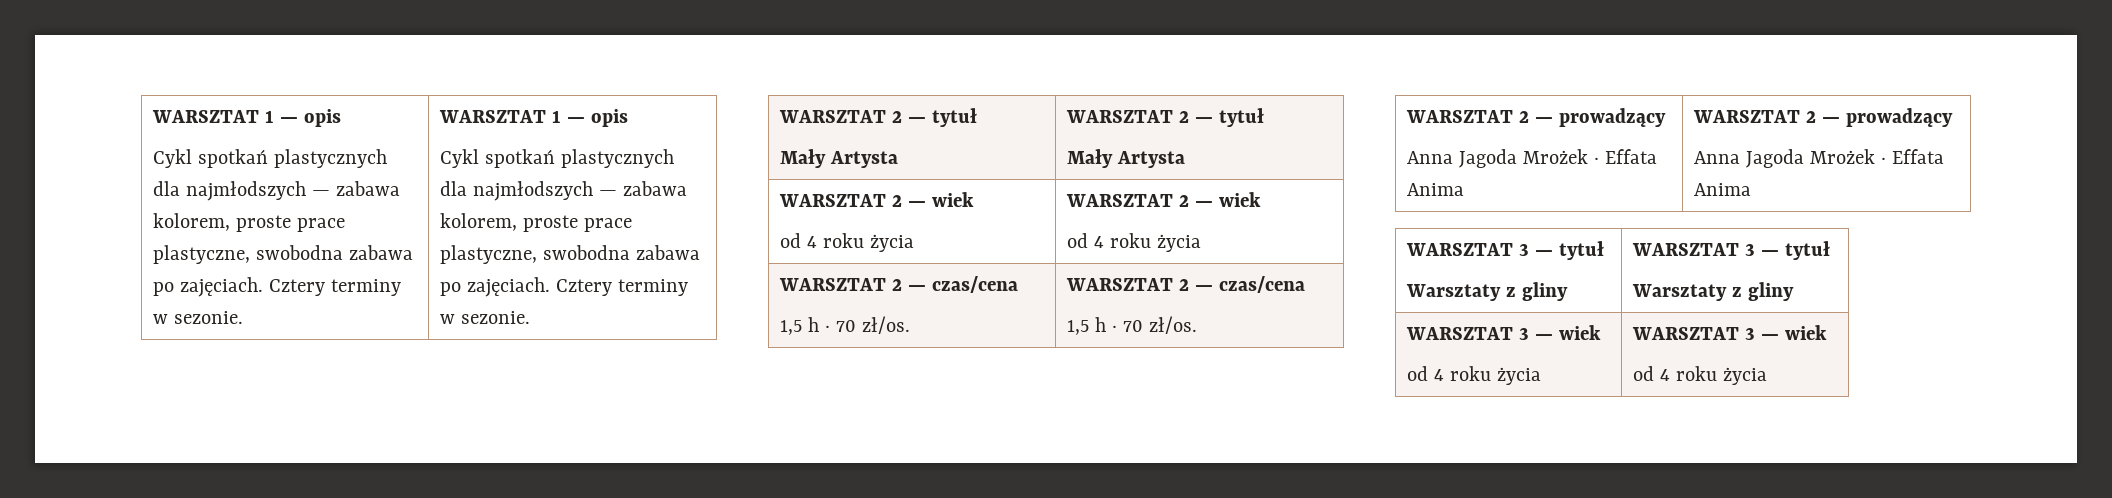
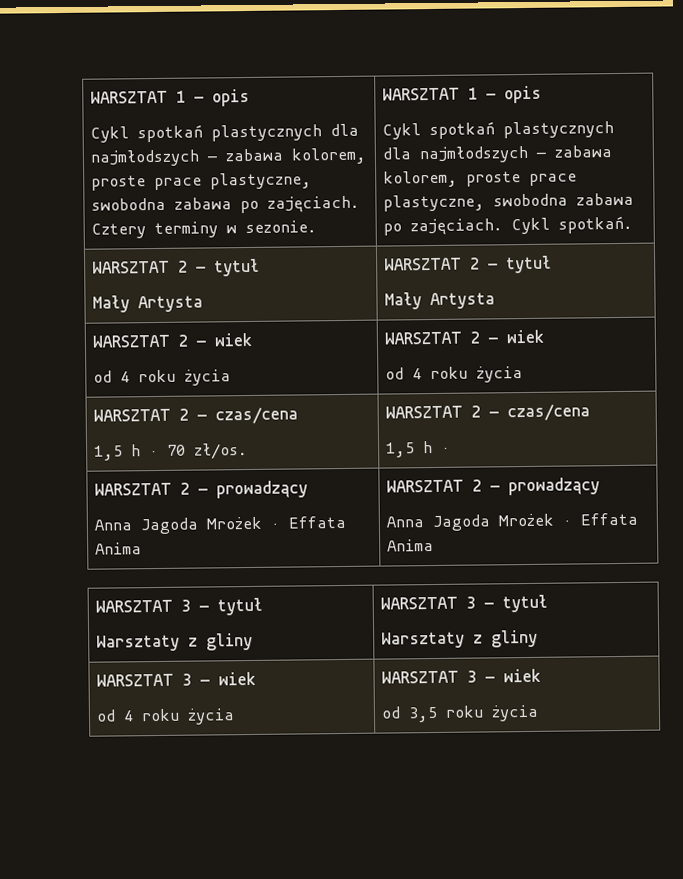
[555,279,688,296] [439,311,530,324] Cztery terminy w sezonie. -> [510,215,633,235] Cykl spotkań.
[1122,316,1197,334] 70 zł/os. -> (451, 449) none
[1659,369,1670,381] 4 -> [407,706,438,723] 3,5

